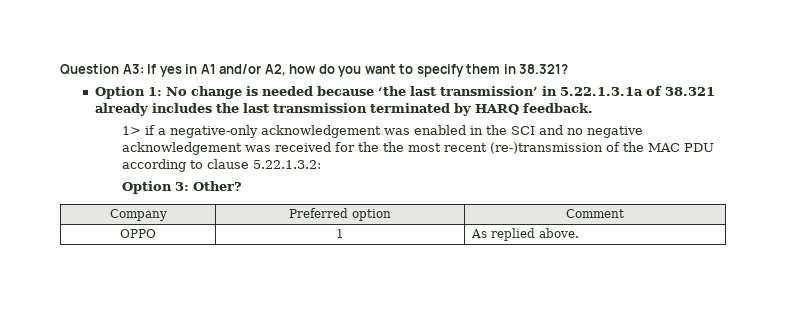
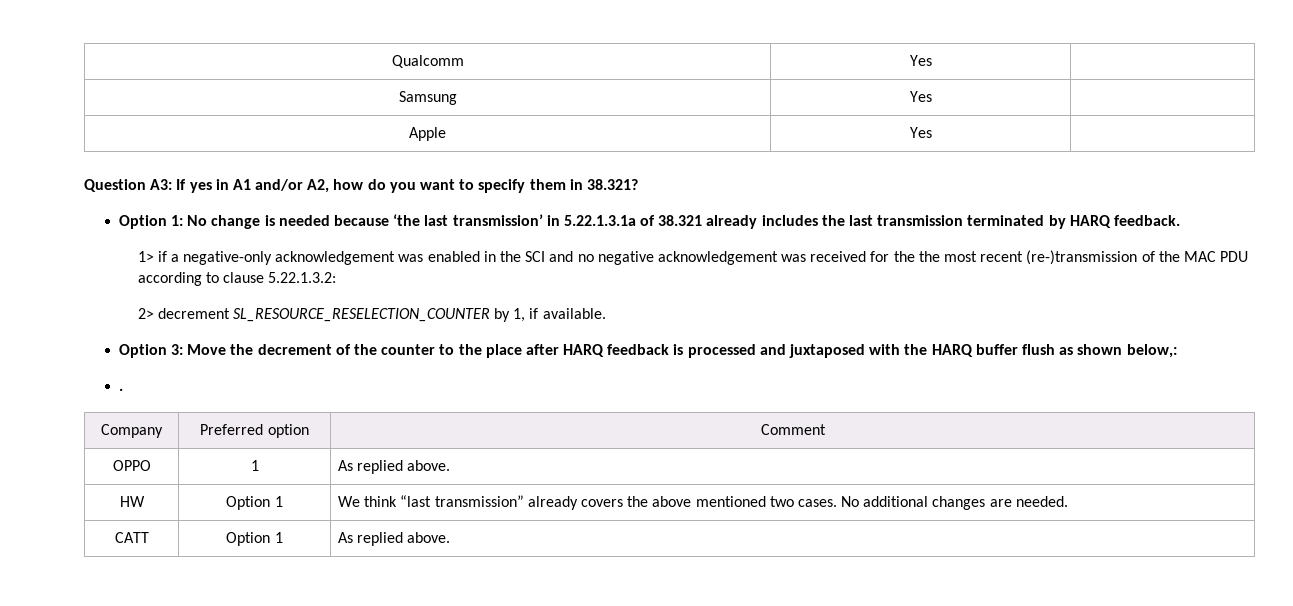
(60, 69) none -> [391,55,464,68] [909,55,932,66] [398,91,457,105] [909,91,932,102] [409,127,446,141] [909,127,932,138] Qualcomm | Yes | // Samsung | Yes | // Apple | Yes | //
[122,181,243,194] Option 3: Other? -> [137,308,606,322] [118,344,1177,358] [118,388,123,391] 2> decrement SL_RESOURCE_RESELECTION_COUNTER by 1, if available. // Option 3: Move the decrement of the counter to the place after HARQ feedback is processed and juxtaposed with the HARQ buffer flush as shown below,: // .
(580, 233) none -> [119,496,145,507] [226,496,283,510] [338,495,1068,510] [114,532,149,543] [226,532,283,546] [338,532,451,546] // HW | Option 1 | We think “last transmission” already covers the above mentioned two cases. No additional changes are needed. // CATT | Option 1 | As replied above.

